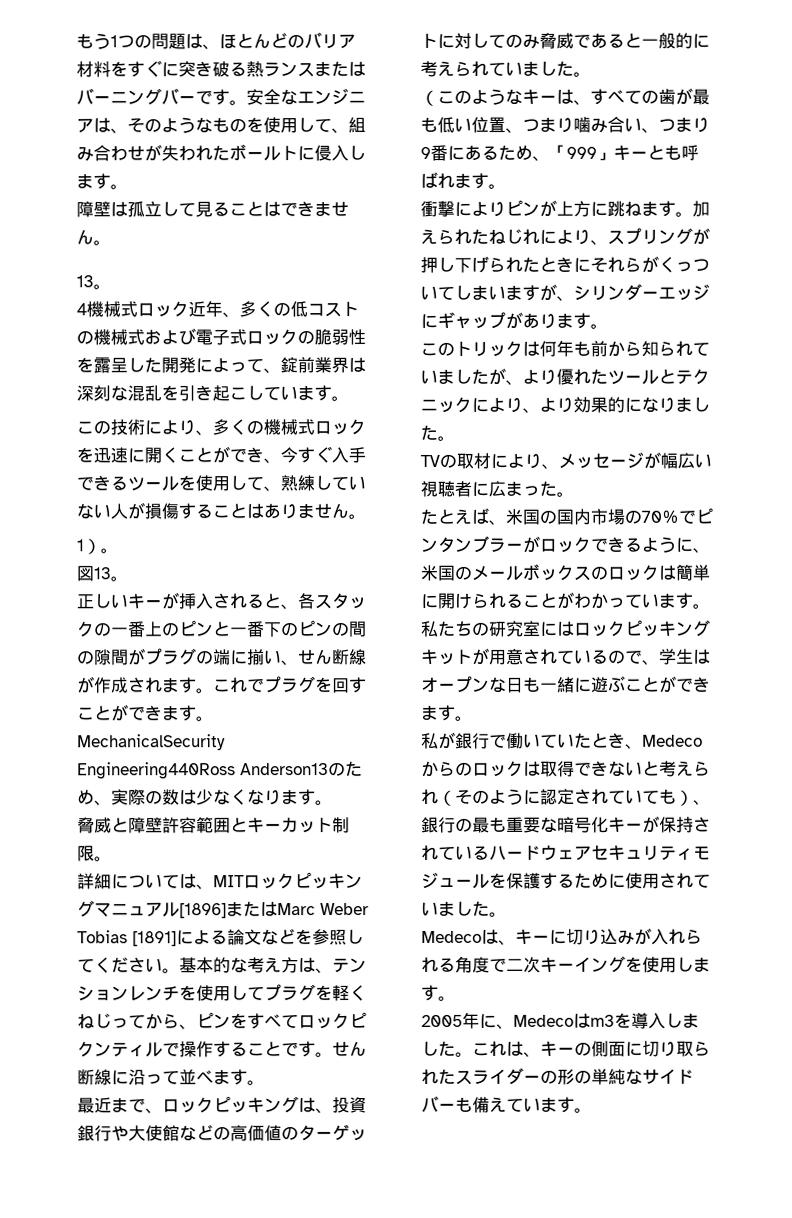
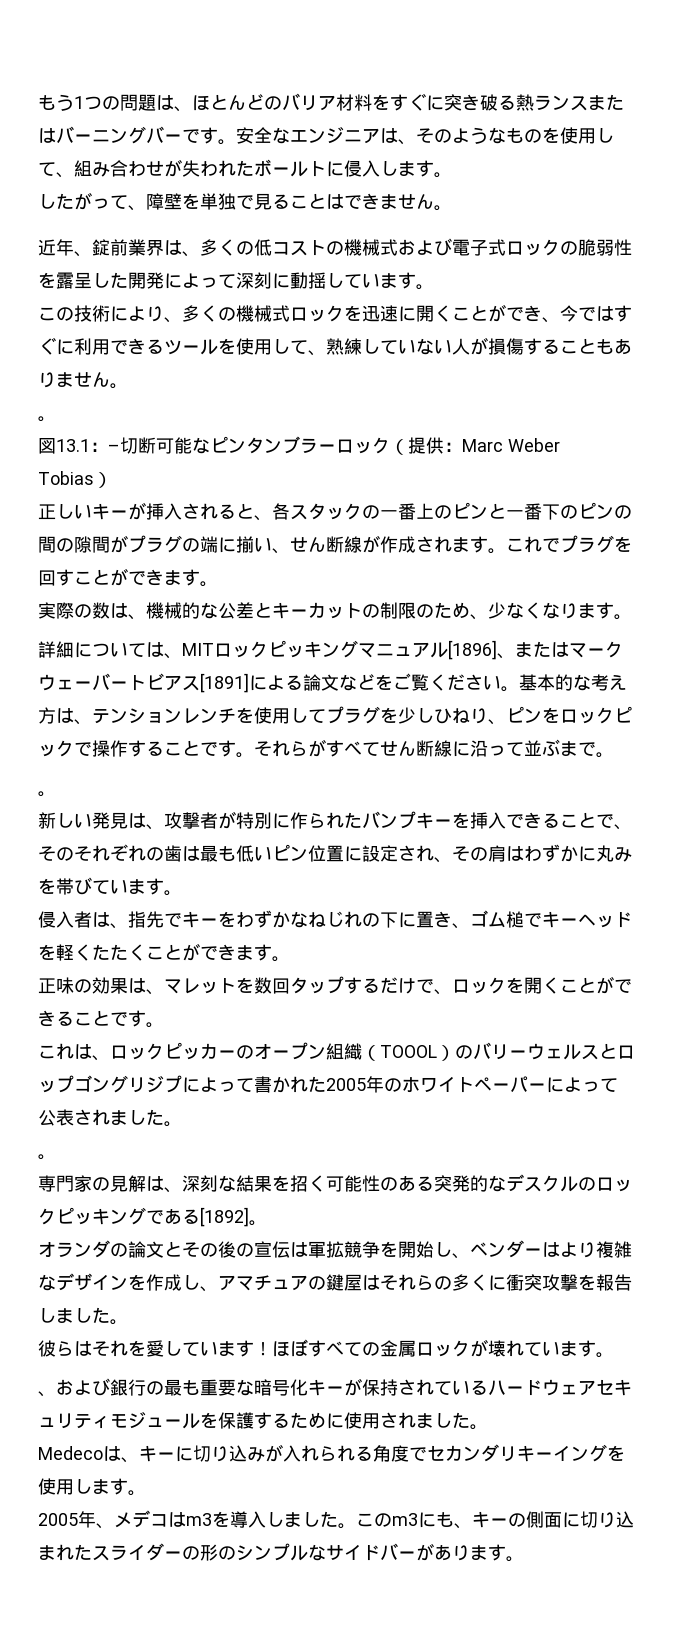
[76,201,196,218] 障壁は孤立して -> [38,192,254,211] したがって、障壁を単独で
[76,275,111,290] [76,300,223,318] 13。 // 4機械式ロック近年 -> [38,239,182,257] 近年、錠前業界は
[263,357,366,374] [76,385,247,402] 、錠前業界は深刻な混乱を引き起こ -> [236,272,326,289] 深刻に動揺
[297,446,366,464] すぐ入手 -> [578,305,632,322] [38,337,110,355] ではすぐに利用
[246,503,264,519] は -> [596,339,614,354] も
[76,538,101,555] 1） -> (128, 386) none
[93,567,128,582] 13。 -> [56,436,560,455] [38,471,112,488] 13.1：–切断可能なピンタンブラーロック（提供：Marc Weber Tobias）
[77,734,226,751] [77,761,363,780] [77,789,333,806] [77,817,350,834] [77,845,95,862] MechanicalSecurity Engineering440Ross Anderson13のため、実際の数は少なくなります。 // 脅威と障壁許容範囲とキーカット制限 -> [38,602,614,620] 実際の数は、機械的な公差とキーカットの制限のため、少なくなります
[226,901,369,917] [77,930,128,944] またはMarc Weber Tobias -> [497,641,623,659] [38,673,200,691] 、またはマークウェーバートビアス
[312,929,364,946] [77,958,95,973] 参照して -> [393,673,429,691] ご覧
[332,985,367,1002] [77,1013,180,1030] 軽くねじってから -> [398,707,488,724] 少しひねり
[247,1012,367,1030] [77,1041,163,1058] すべてロックピクンティル -> [560,706,632,724] [38,740,74,757] ロックピック
(333, 1055) none -> [254,739,380,757] それらがすべて
[196,1069,265,1086] [77,1096,367,1114] [77,1124,367,1142] [420,32,710,49] [420,60,591,77] [420,87,710,106] [420,116,710,133] [420,144,699,161] [420,171,506,189] [420,199,710,217] [420,227,710,245] [420,255,710,273] [420,283,710,301] [420,311,608,329] [420,339,710,357] [420,367,710,385] [420,396,710,413] [420,424,455,441] [420,451,712,469] [420,480,574,497] [420,507,713,525] [420,535,710,553] [420,563,710,581] [420,591,710,609] [421,619,711,637] [421,647,711,665] [421,675,711,693] [421,704,473,721] [421,731,703,749] [421,760,711,777] [421,788,711,806] べます。 // 最近まで、ロックピッキングは、投資銀行や大使館などの高価値のターゲットに対してのみ脅威であると一般的に考えられていました。 // （このようなキーは、すべての歯が最も低い位置、つまり噛み合い、つまり9番にあるため、「999」キーとも呼ばれます。 // 衝撃によりピンが上方に跳ねます。加えられたねじれにより、スプリングが押し下げられたときにそれらがくっついてしまいますが、シリンダーエッジにギャップがあります。 // このトリックは何年も前から知られていましたが、より優れたツールとテクニックにより、より効果的になりました。 // TVの取材により、メッセージが幅広い視聴者に広まった。 // たとえば、米国の国内市場の70％でピンタンブラーがロックできるように、米国のメールボックスのロックは簡単に開けられることがわかっています。私たちの研究室にはロックピッキングキットが用意されているので、学生はオープンな日も一緒に遊ぶことができます。 // 私が銀行で働いていたとき、Medecoからのロックは取得できないと考えられ（そのように認定されていても）、 -> [542,739,614,758] [38,791,56,797] [38,811,632,830] [38,844,632,863] [38,877,182,896] [38,910,632,929] [38,943,290,962] [38,976,632,995] [38,1010,164,1028] [38,1042,635,1061] [38,1075,618,1093] [38,1109,182,1127] [38,1154,56,1160] [38,1174,632,1193] [38,1207,267,1227] [38,1240,632,1259] [38,1273,632,1292] [38,1307,128,1325] [38,1339,614,1358] [38,1378,110,1397] ぶまで。 // 。 // 新しい発見は、攻撃者が特別に作られたバンプキーを挿入できることで、そのそれぞれの歯は最も低いピン位置に設定され、その肩はわずかに丸みを帯びています。 // 侵入者は、指先でキーをわずかなねじれの下に置き、ゴム槌でキーヘッドを軽くたたくことができます。 // 正味の効果は、マレットを数回タップするだけで、ロックを開くことができることです。 // これは、ロックピッカーのオープン組織（TOOOL）のバリーウェルスとロップゴングリジプによって書かれた2005年のホワイトペーパーによって公表されました。 // 。 // 専門家の見解は、深刻な結果を招く可能性のある突発的なデスクルのロックピッキングである[1892]。 // オランダの論文とその後の宣伝は軍拡競争を開始し、ベンダーはより複雑なデザインを作成し、アマチュアの鍵屋はそれらの多くに衝突攻撃を報告しました。 // 彼らはそれを愛しています！ほぼすべての金属ロックが壊れています。 // 、および
[693,873,711,888] [421,901,439,916] てい -> (416, 1420) none
[506,956,541,973] 二次 -> [427,1444,517,1462] セカンダリ
[479,1013,574,1029] に、Medeco -> [96,1510,168,1529] 、メデコ
[489,1040,524,1056] れは -> [374,1512,454,1528] のm3にも
[676,1040,711,1057] 取ら -> [616,1511,634,1528] [38,1545,56,1560] 込ま
[591,1068,626,1085] 単純 -> [236,1543,308,1561] シンプル
[455,1096,541,1113] も備えてい -> [416,1543,470,1561] があり

